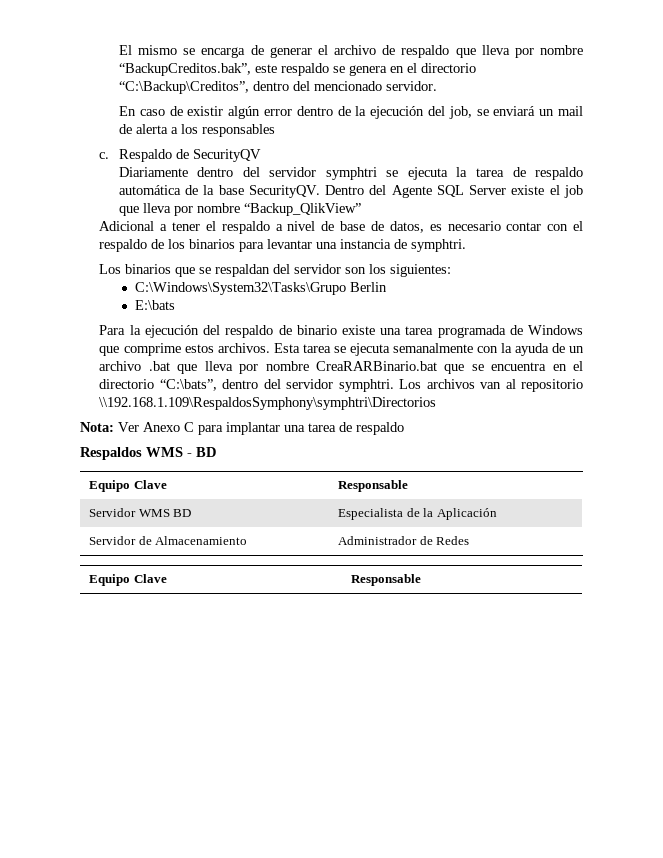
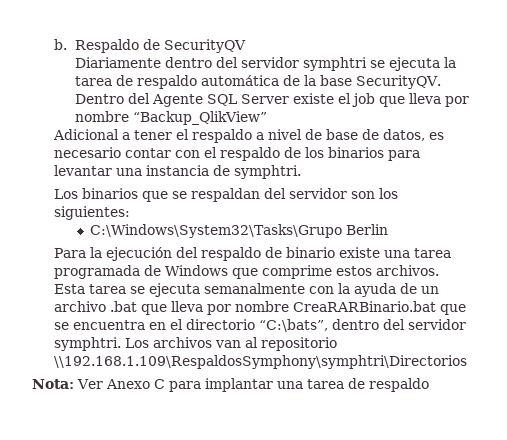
[118,45,583,58] [118,63,476,76] [118,81,437,94] [118,106,583,119] [118,124,275,137] [99,152,110,159] El mismo se encarga de generar el archivo de respaldo que lleva por nombre “BackupCreditos.bak”, este respaldo se genera en el directorio “C:\Backup\Creditos”, dentro del mencionado servidor. // En caso de existir algún error dentro de la ejecución del job, se enviará un mail de alerta a los responsables // c. -> [53,39,67,50] b.
[134,300,175,310] // E:\bats -> (388, 229) none
[80,447,216,460] [89,480,167,492] [338,480,409,492] [89,508,192,517] [338,508,497,520] [89,536,248,545] [338,536,470,545] [89,574,167,586] [351,574,422,586] // Respaldos WMS - BD // Equipo Clave | Responsable // Servidor WMS BD | Especialista de la Aplicación // Servidor de Almacenamiento | Administrador de Redes // Equipo Clave | Responsable -> (429, 385) none

